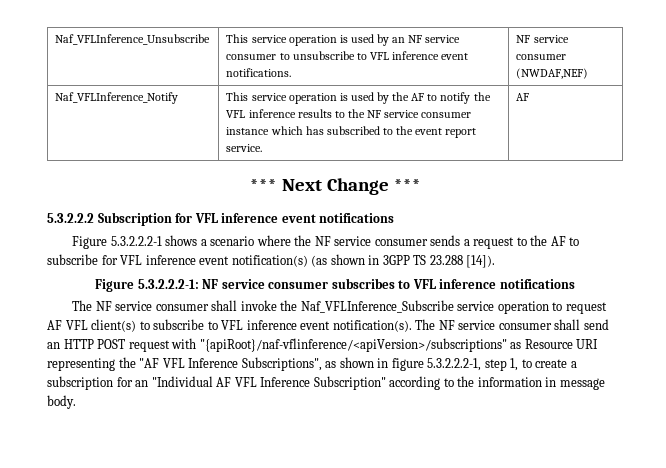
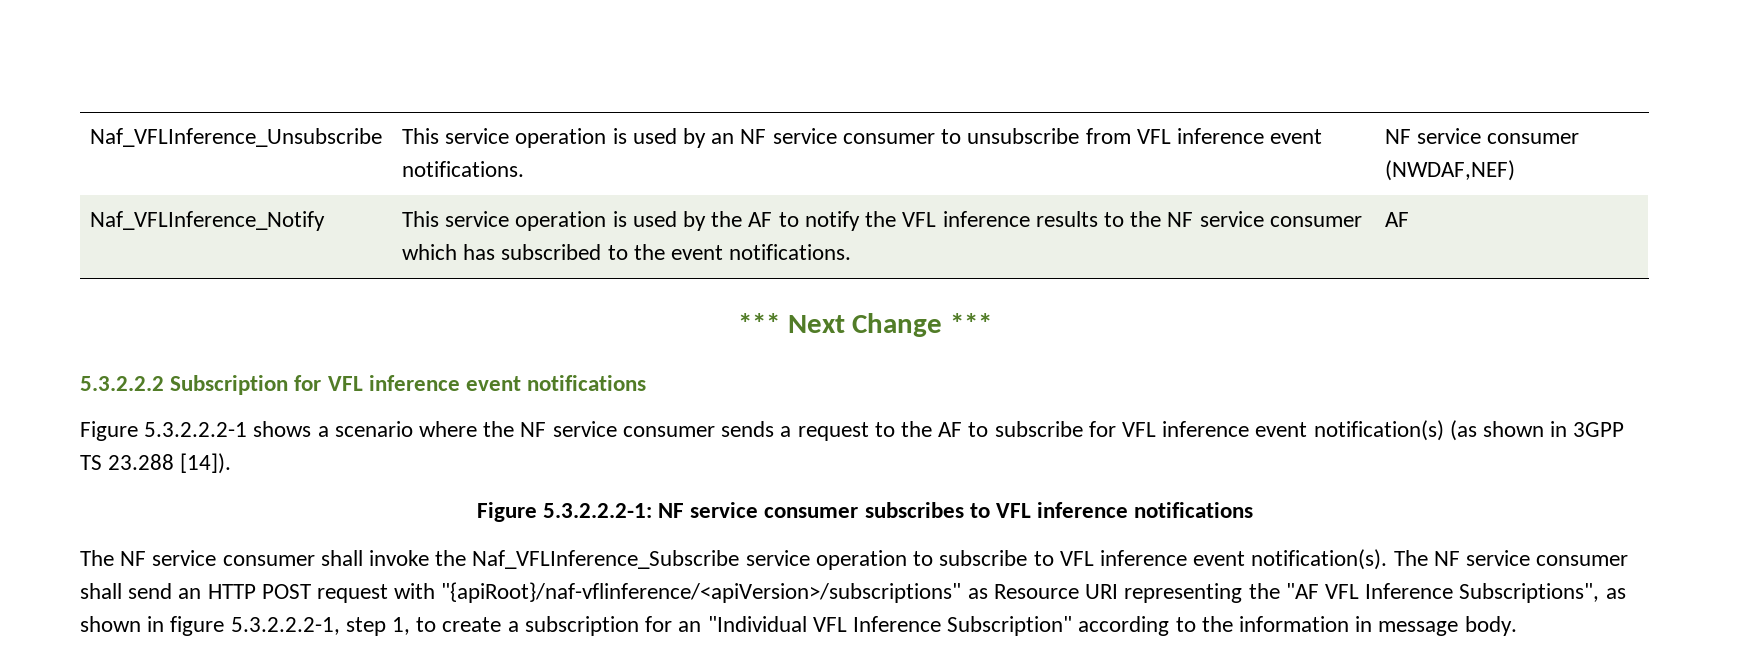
[356,53,367,60] to -> [1085,128,1131,144] from
[226,127,270,135] instance -> (1362, 221) none
[445,128,477,138] [226,144,263,152] report service. -> [729,244,852,260] notifications.
[565,302,607,314] [47,319,150,332] request AF VFL client(s) to -> (934, 558) none
[216,377,232,387] AF -> (807, 624) none

